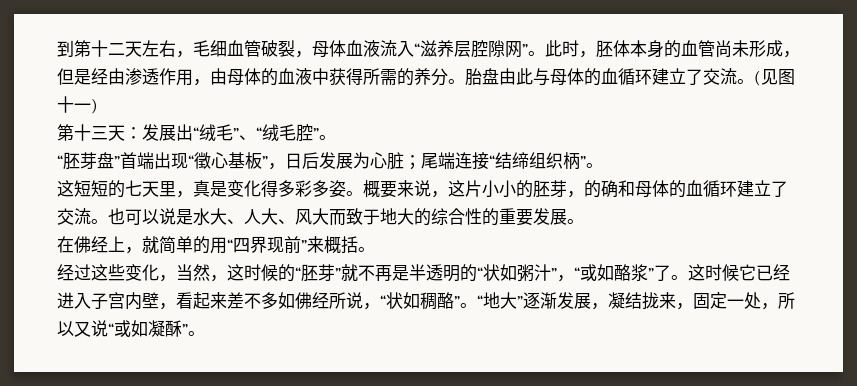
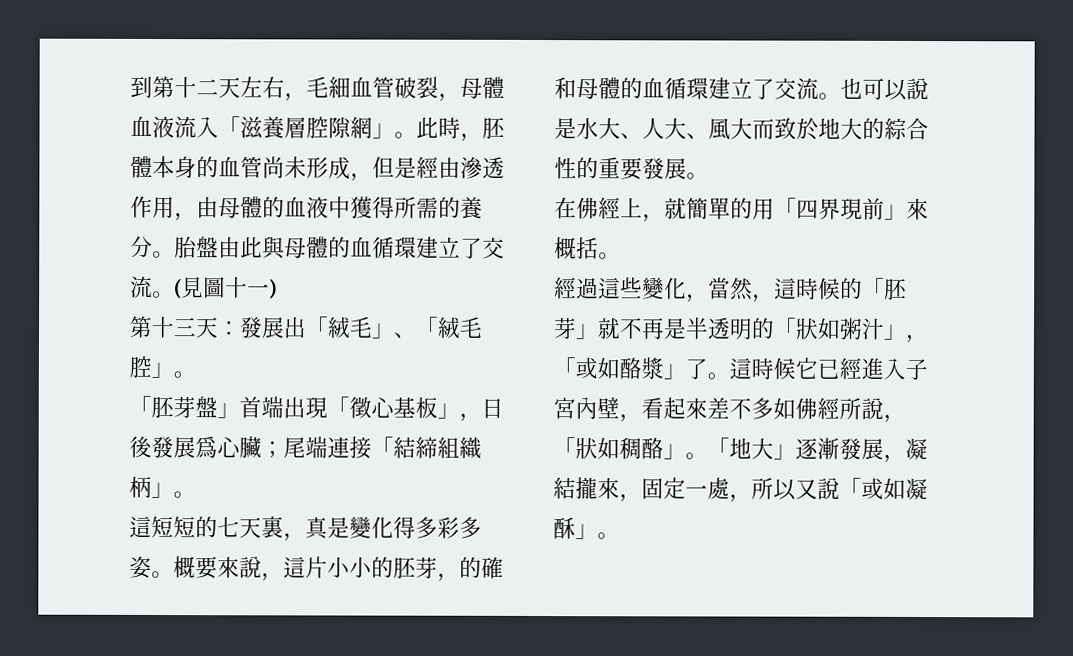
[210,40,227,57] 细 -> [328,76,351,99] 細
[329,40,346,57] 体 -> [482,76,505,99] 體
[414,40,630,58] “滋养层腔隙网”。此时，胚体 -> [218,116,505,142] [130,155,153,178] 「滋養層腔隙網」。此時，胚體
[91,68,142,85] 经由渗 -> [416,156,483,179] 經由滲
[244,68,261,85] 体 -> [240,196,263,219] 體
[329,68,346,86] 获 -> [350,196,373,219] 獲
[414,68,652,86] 养分。胎盘由此与母体的血循环 -> [460,196,483,219] [130,235,417,260] 養分。胎盤由此與母體的血循環
[761,69,795,85] 见图 -> [181,276,226,299] 見圖
[142,124,336,142] [57,152,603,170] [57,180,74,197] 发展出“绒毛”、“绒毛腔”。 // “胚芽盘”首端出现“徵心基板”，日后发展为心脏；尾端连接“结缔组织柄”。 // 这 -> [239,316,483,339] [129,355,196,379] [129,395,504,422] [129,435,482,459] [129,475,196,499] [129,515,152,538] 發展出「絨毛」、「絨毛腔」。 // 「胚芽盤」首端出現「徵心基板」，日後發展爲心臟；尾端連接「結締組織柄」。 // 這
[159,180,244,198] 里，真是变 -> [261,516,372,542] 裏，真是變
[397,180,465,198] 来说，这 -> [217,556,306,582] 來說，這
[601,180,737,198] 确和母体的血循环 -> [481,556,504,579] [554,77,709,100] 確和母體的血循環
[159,208,176,225] 说 -> [906,77,929,101] 說
[295,208,448,226] 风大而致于地大的综 -> [708,117,907,141] 風大而致於地大的綜
[533,208,550,225] 发 -> [642,157,665,180] 發
[91,236,375,254] [57,264,790,282] [57,292,142,310] 经上，就简单的用“四界现前”来概括。 // 经过这些变化，当然，这时候的“胚芽”就不再是半透明的“状如粥汁”，“或如酪浆”了。这时候它已经进入子宫内 -> [598,197,929,223] [554,237,621,260] [554,277,907,303] [553,317,928,344] [553,357,928,381] [553,397,598,420] 經上，就簡單的用「四界現前」來概括。 // 經過這些變化，當然，這時候的「胚芽」就不再是半透明的「狀如粥汁」，「或如酪漿」了。這時候它已經進入子宮內
[210,292,227,309] 来 -> [685,397,708,420] 來
[312,292,676,310] 经所说，“状如稠酪”。“地大”逐渐发展，凝结拢来 -> [817,397,906,423] [553,437,928,463] [553,477,620,500] 經所說，「狀如稠酪」。「地大」逐漸發展，凝結攏來
[744,292,761,309] 处 -> [707,477,730,500] 處
[91,320,114,337] 说“ -> [817,477,862,500] 說「
[182,324,188,335] ” -> [575,523,598,540] 」

